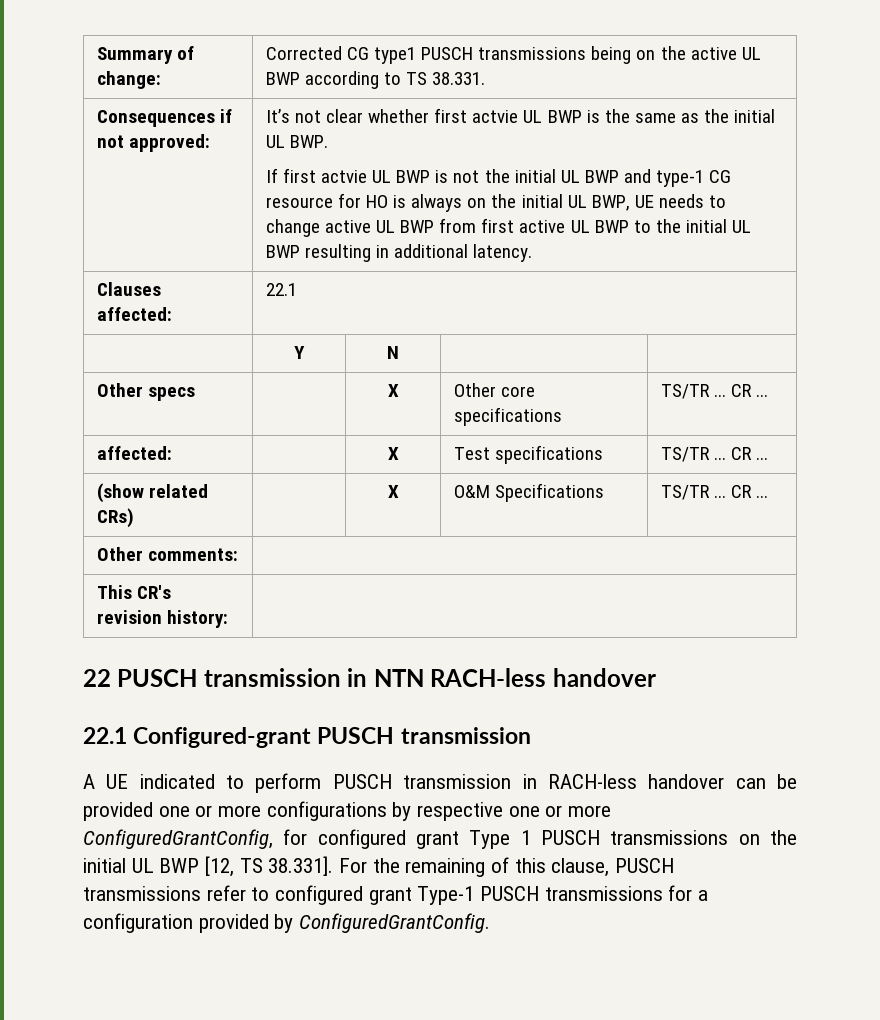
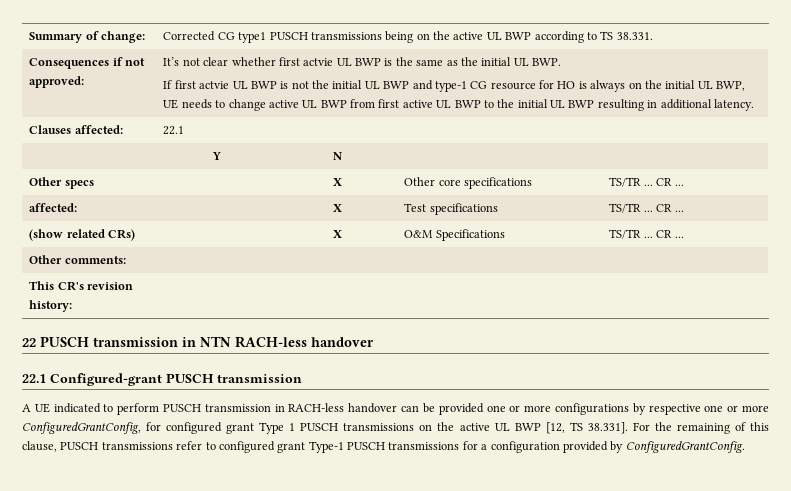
[83,858,126,873] initial -> [459,423,490,431] active

